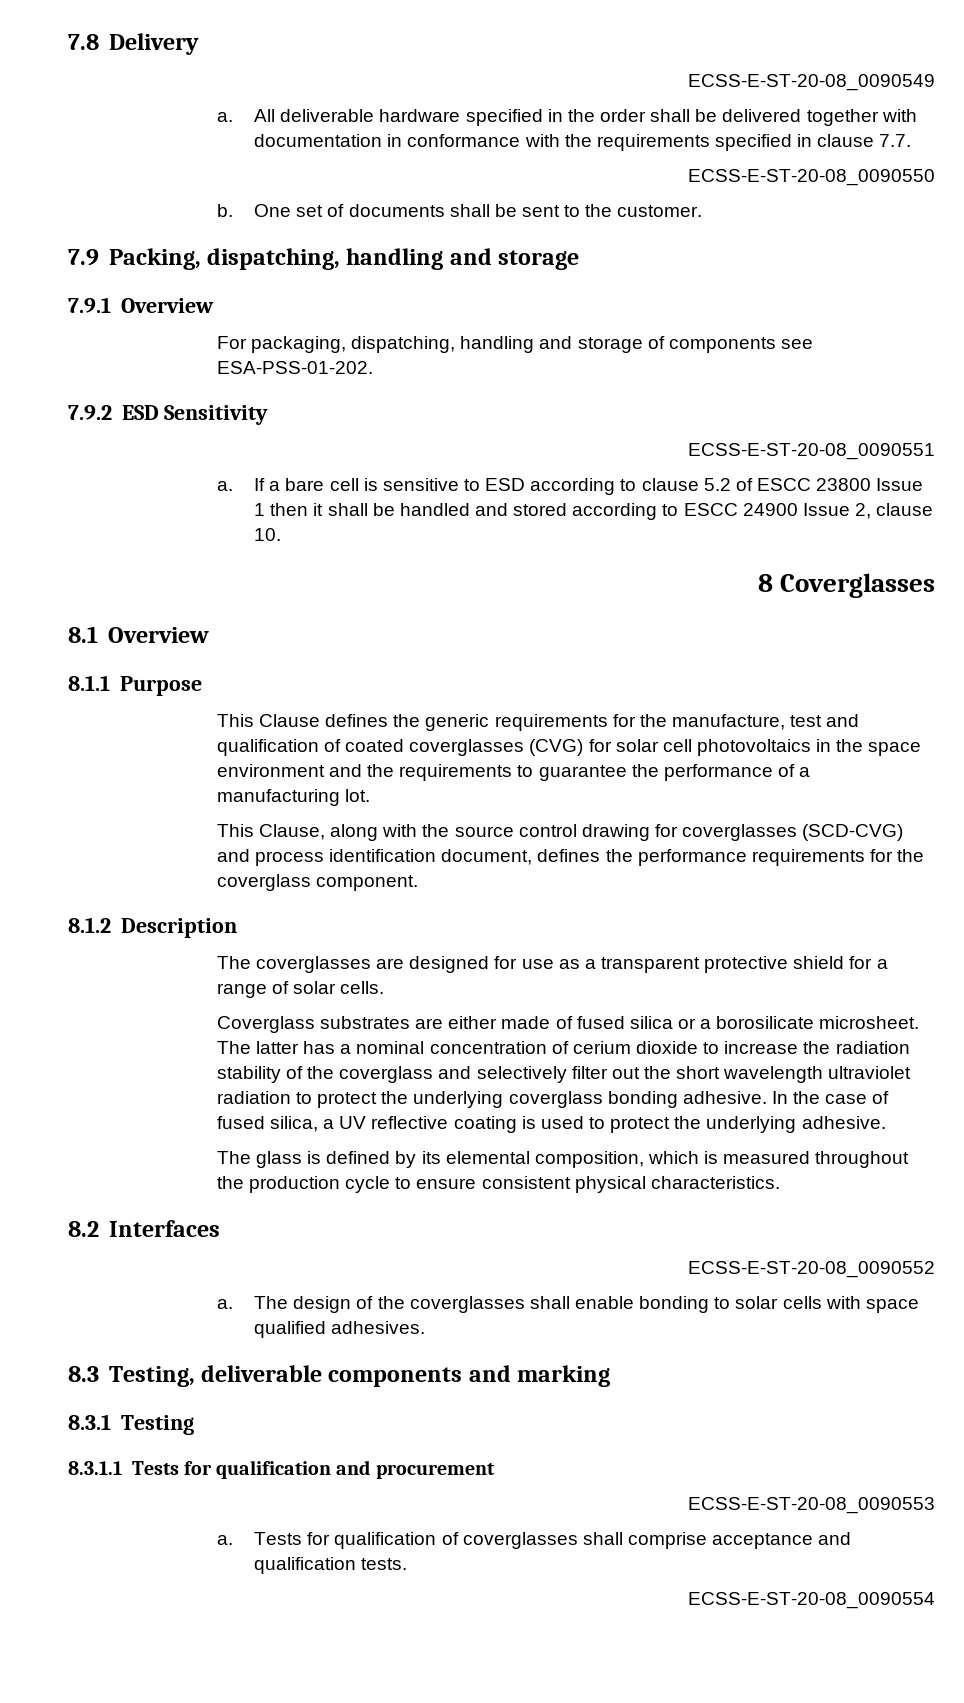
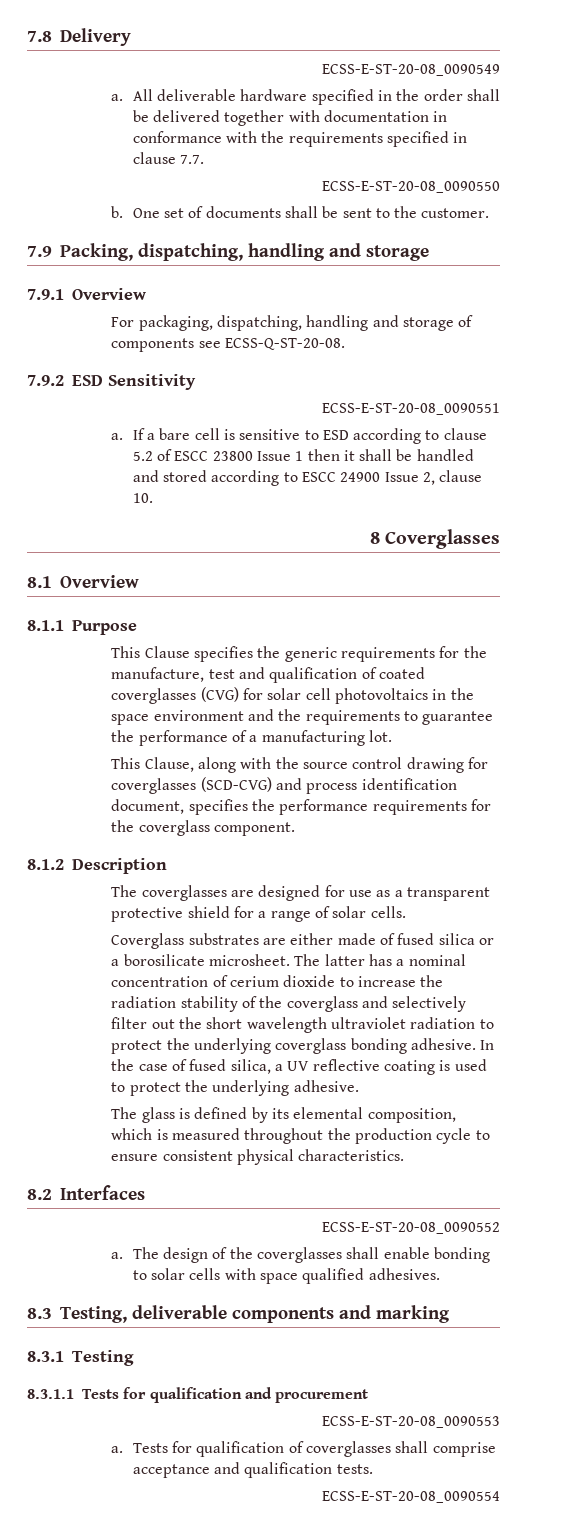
[216,361,373,374] ESA-PSS-01-202. -> [225,338,346,350] ECSS-Q-ST-20-08.
[325,714,389,727] defines -> [194,646,254,662] specifies
[537,849,601,862] defines -> [188,799,248,815] specifies

